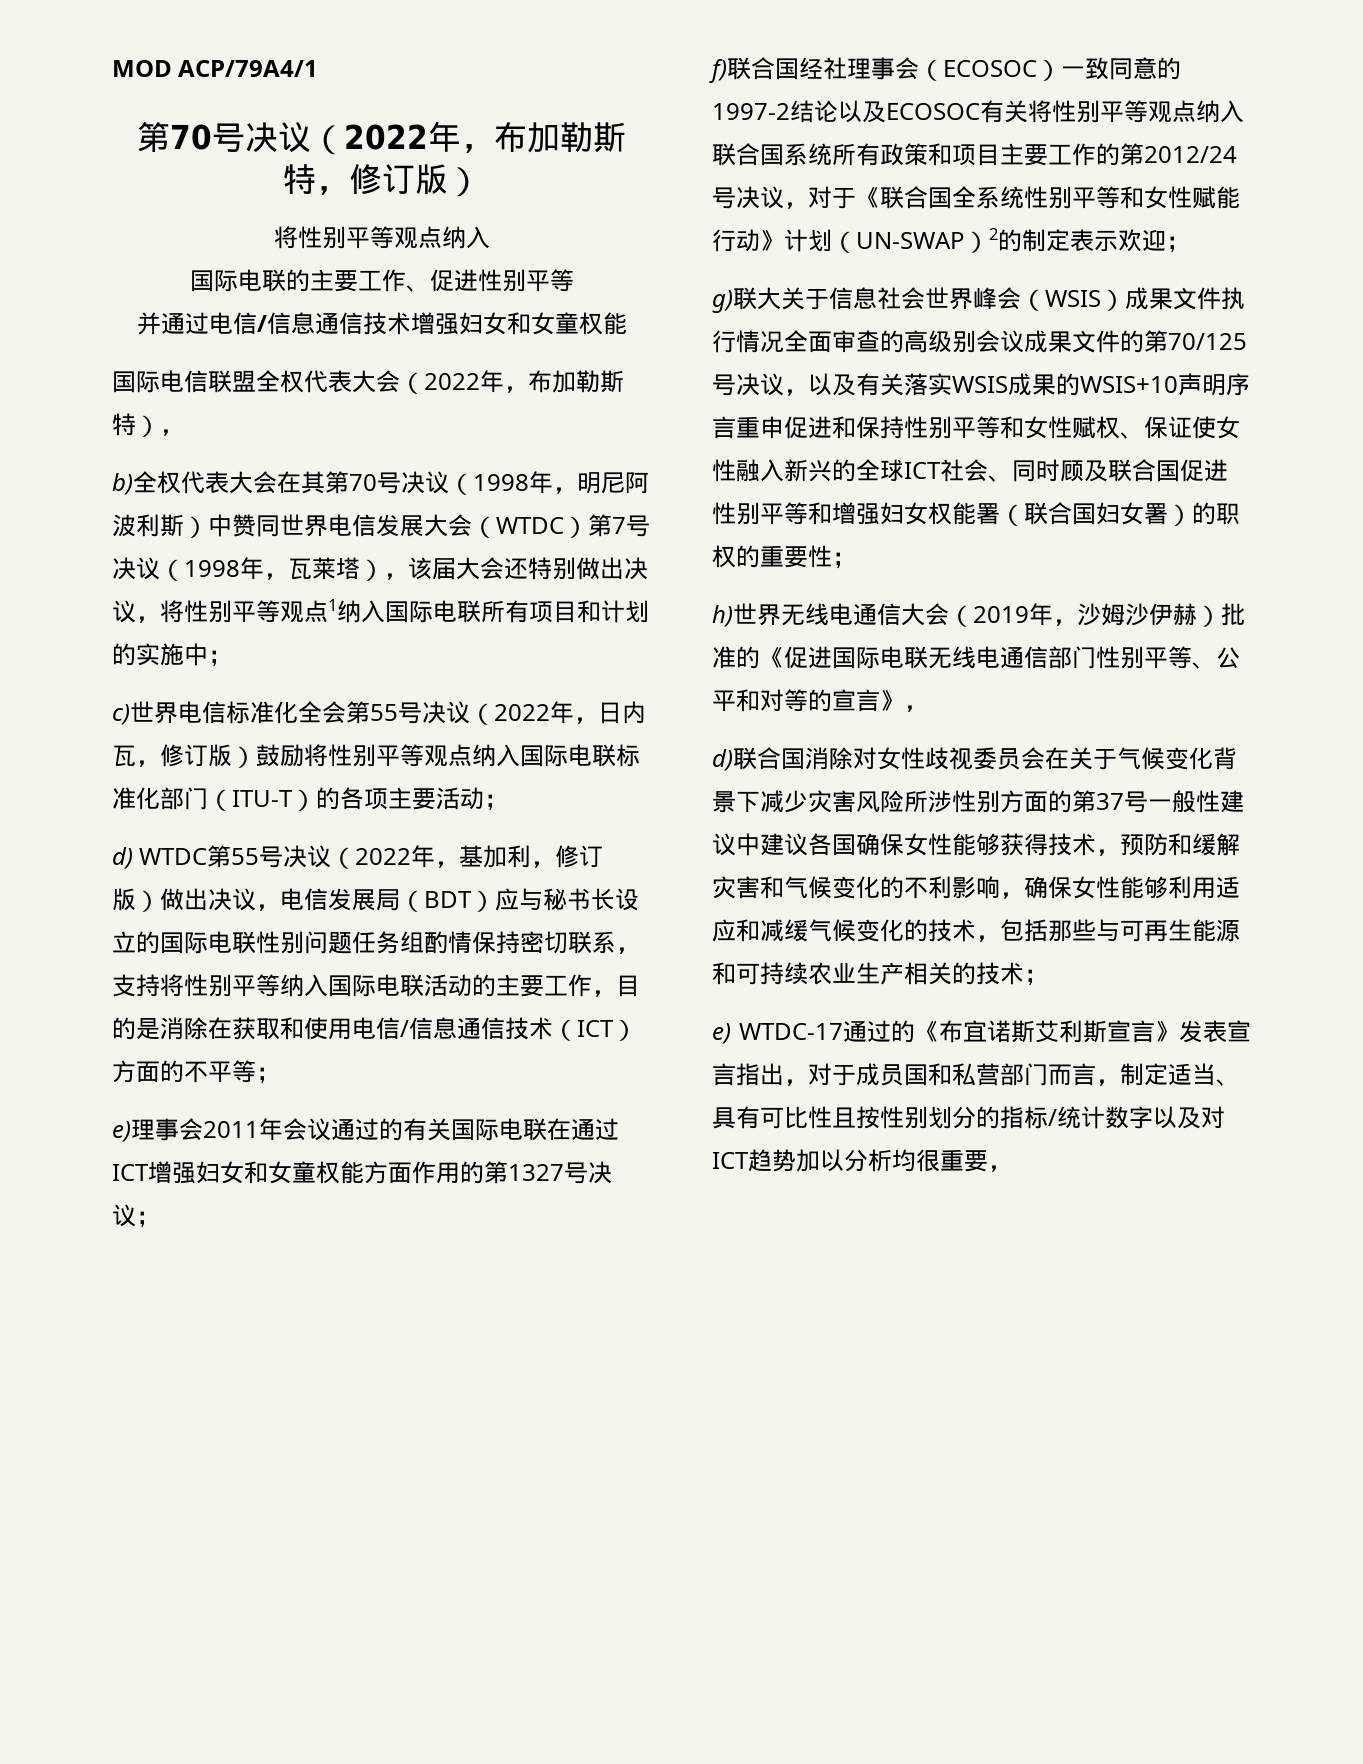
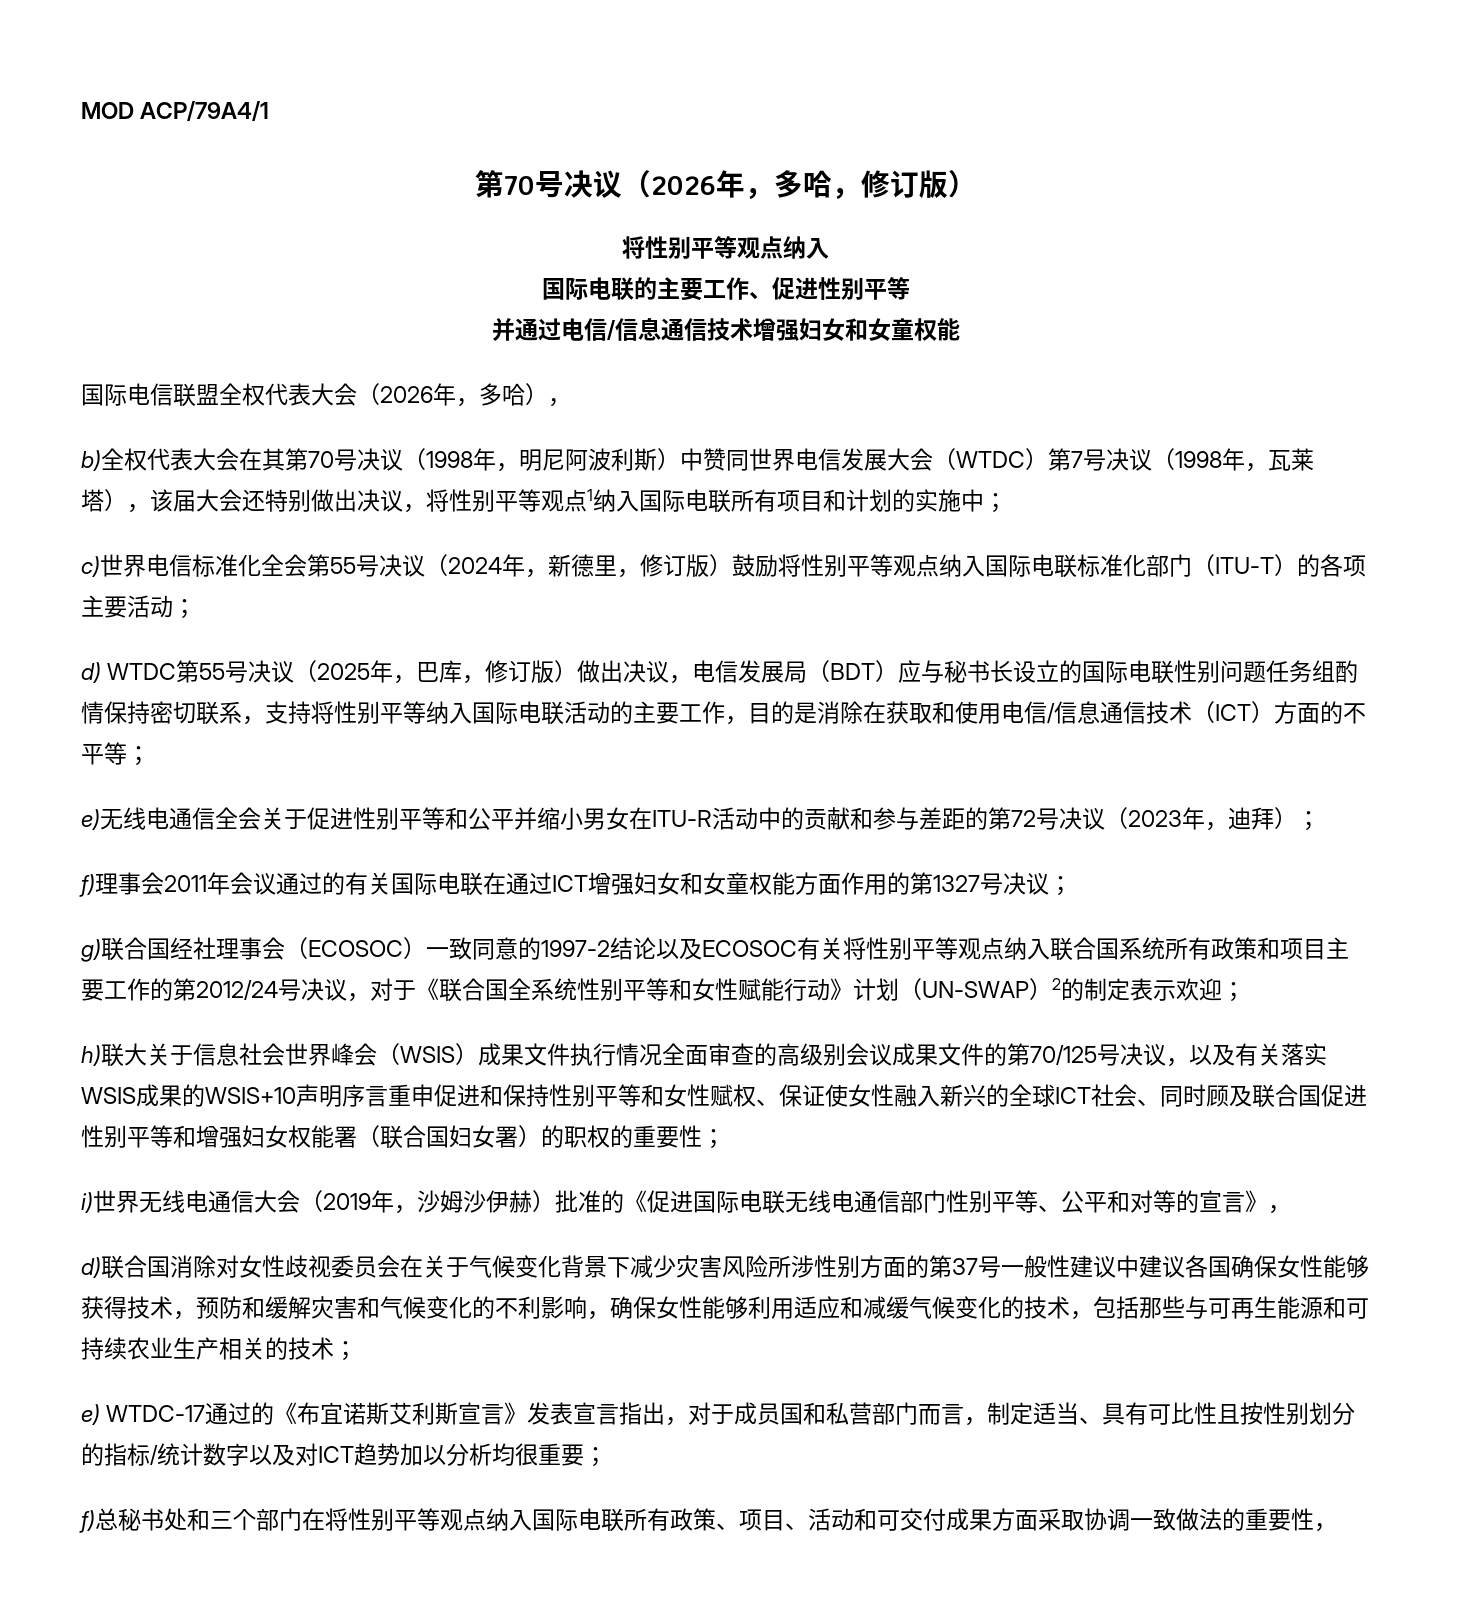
[344,121,626,153] [282,164,316,194] 2022年，布加勒斯特 -> [650,170,832,200] 2026年，多哈
[424,370,624,393] [112,413,136,436] 2022年，布加勒斯特 -> [380,383,525,407] 2026年，多哈
[494,701,646,724] [112,745,136,767] 2022年，日内瓦 -> [448,554,617,578] 2024年，新德里
[355,845,532,868] 2022年，基加利 -> [317,660,463,684] 2025年，巴库
(131, 1131) none -> [100,807,1320,831] [79,874,95,897] 无线电通信全会关于促进性别平等和公平并缩小男女在ITU-R活动中的贡献和参与差距的第72号决议（2023年，迪拜）； // f)
[709,59,727,83] f) -> [81,939,101,962] g)
[712,290,733,313] g) -> [81,1045,101,1066] h)
[712,605,733,627] h) -> [81,1192,93,1213] i)
(988, 1161) none -> [584,1447,607,1467] [79,1508,1314,1533] ； // f)总秘书处和三个部门在将性别平等观点纳入国际电联所有政策、项目、活动和可交付成果方面采取协调一致做法的重要性

